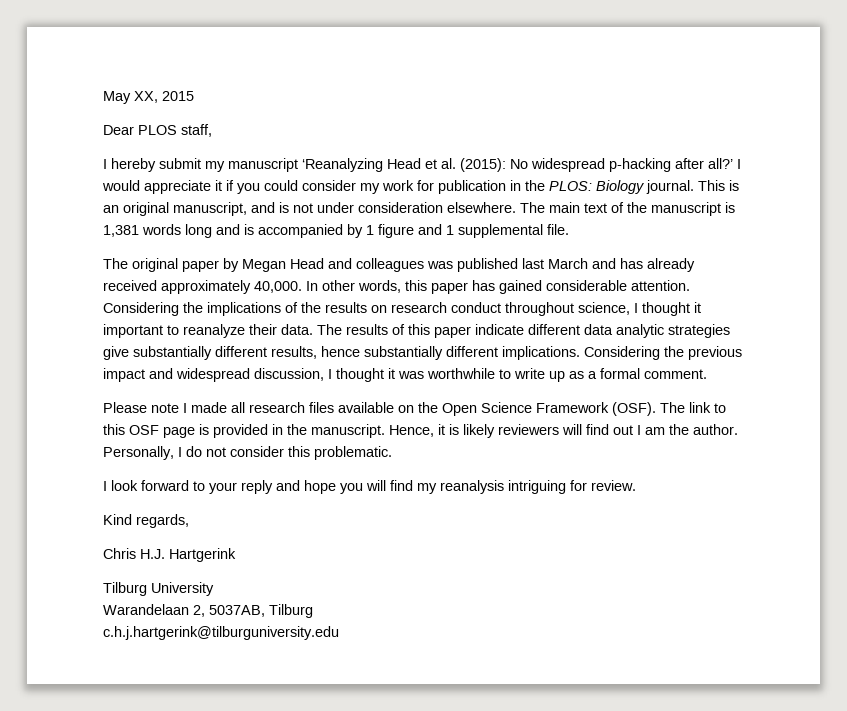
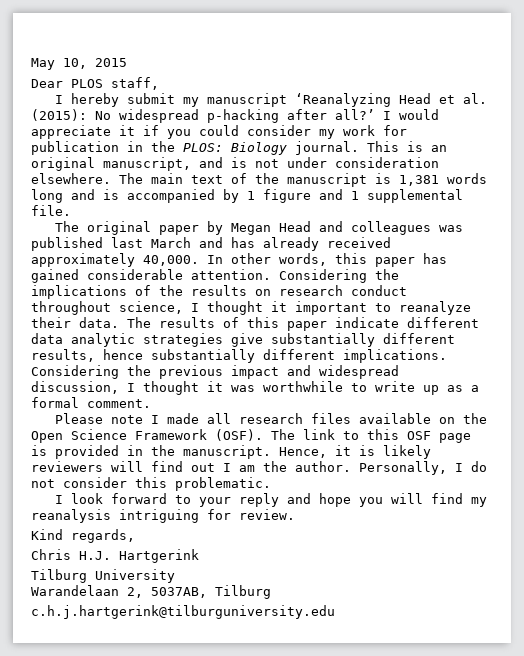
[134,91,158,103] XX, -> [63,58,87,69] 10,

